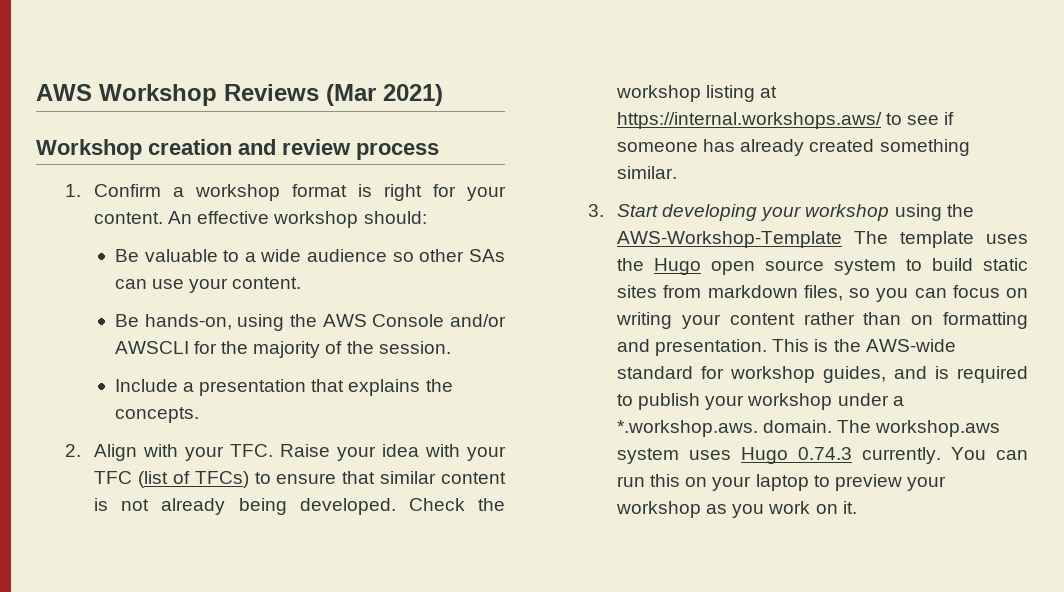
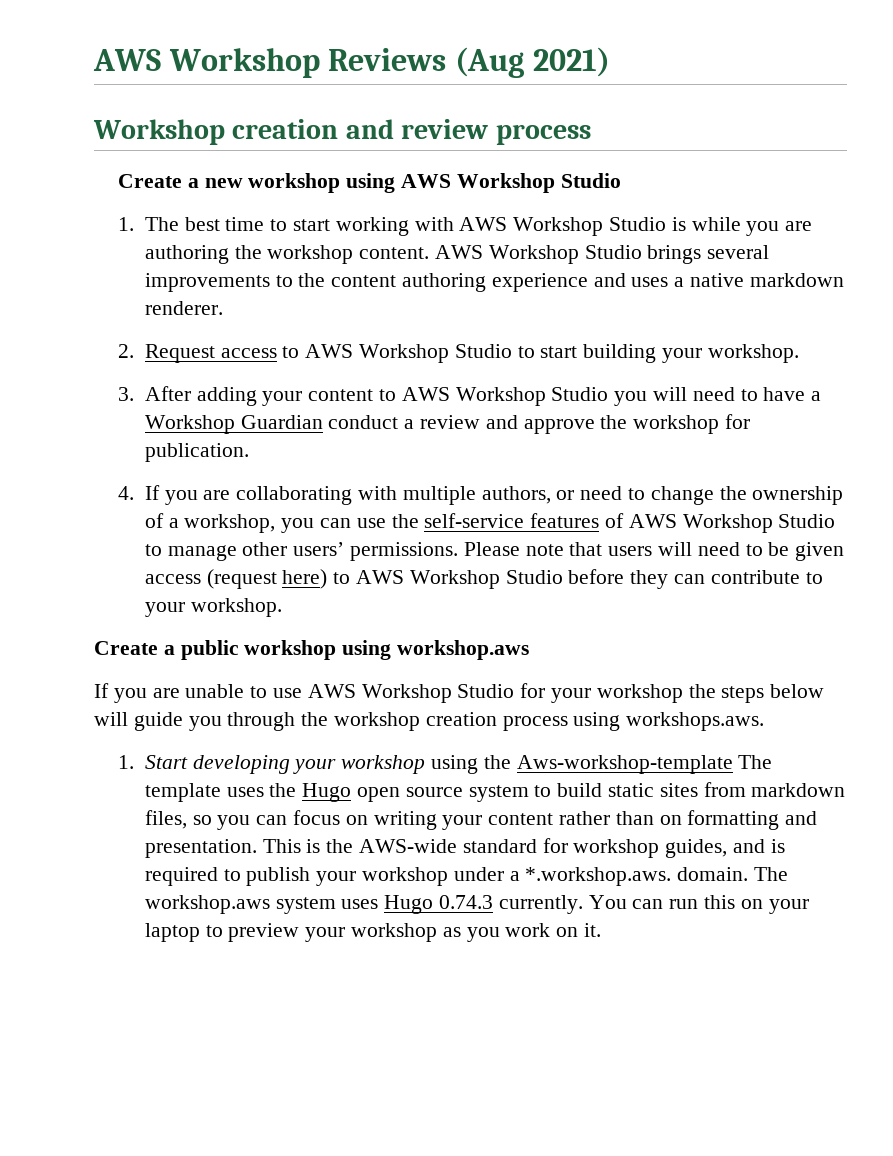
[326,84,376,106] (Mar -> [454,47,524,78] (Aug
[65,184,506,201] [94,211,427,228] [114,249,505,262] [114,277,302,293] [114,314,506,331] [114,341,451,358] [114,379,453,396] [114,407,199,423] [65,444,506,461] [94,471,506,488] [94,498,505,515] [616,85,778,102] [617,112,955,129] [617,139,970,156] [617,166,678,179] [588,204,605,217] 1. Confirm a workshop format is right for your content. An effective workshop should: // Be valuable to a wide audience so other SAs can use your content. // Be hands-on, using the AWS Console and/or AWSCLI for the majority of the session. // Include a presentation that explains the concepts. // 2. Align with your TFC. Raise your idea with your TFC (list of TFCs) to ensure that similar content is not already being developed. Check the workshop listing at https://internal.workshops.aws/ to see if someone has already created something similar. // 3. -> [118,173,621,193] [118,217,813,236] [144,245,770,264] [144,273,844,292] [144,301,223,315] [118,344,799,363] [118,386,822,406] [144,414,751,434] [144,443,249,462] [118,485,844,505] [144,513,836,533] [144,542,845,561] [144,569,823,589] [144,598,282,617] [94,640,530,660] [94,683,825,703] [94,712,765,731] [118,755,135,769] Create a new workshop using AWS Workshop Studio // 1. The best time to start working with AWS Workshop Studio is while you are authoring the workshop content. AWS Workshop Studio brings several improvements to the content authoring experience and uses a native markdown renderer. // 2. Request access to AWS Workshop Studio to start building your workshop. // 3. After adding your content to AWS Workshop Studio you will need to have a Workshop Guardian conduct a review and approve the workshop for publication. // 4. If you are collaborating with multiple authors, or need to change the ownership of a workshop, you can use the self-service features of AWS Workshop Studio to manage other users’ permissions. Please note that users will need to be given access (request here) to AWS Workshop Studio before they can contribute to your workshop. // Create a public workshop using workshop.aws // If you are unable to use AWS Workshop Studio for your workshop the steps below will guide you through the workshop creation process using workshops.aws. // 1.
[617,231,843,248] AWS-Workshop-Template -> [516,755,733,774] Aws-workshop-template

